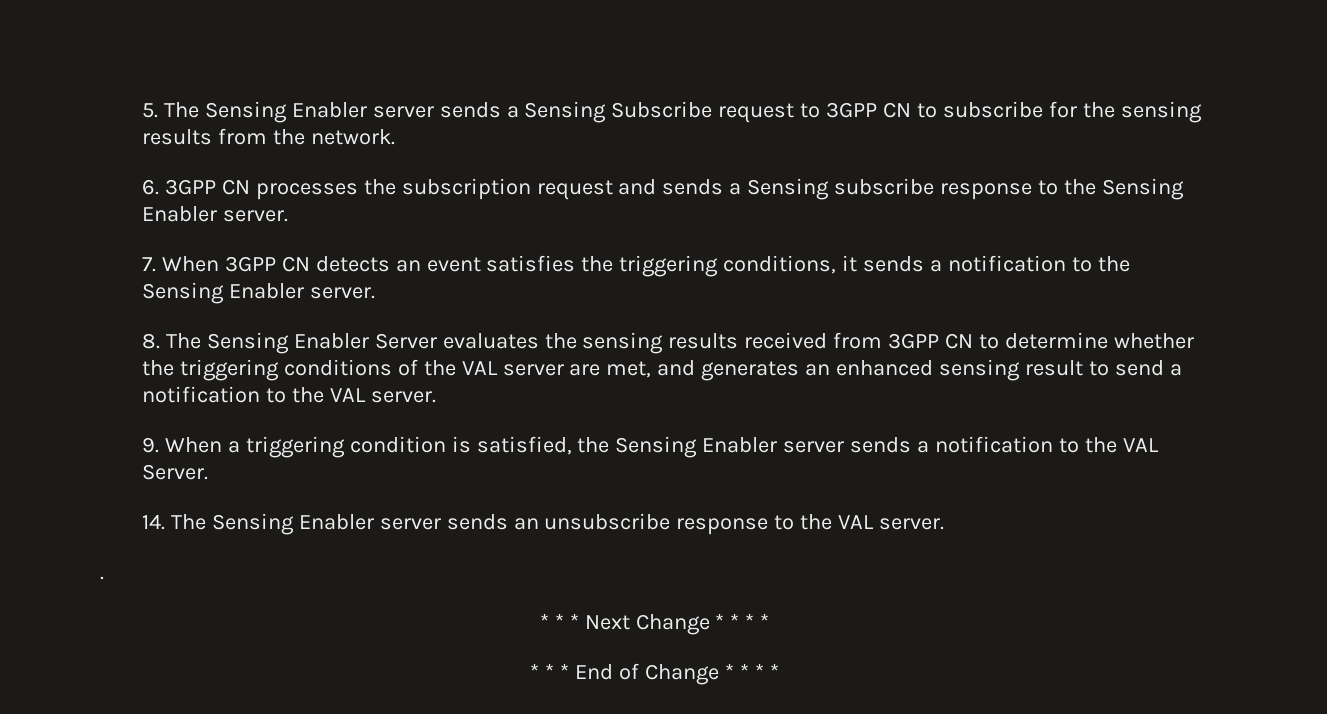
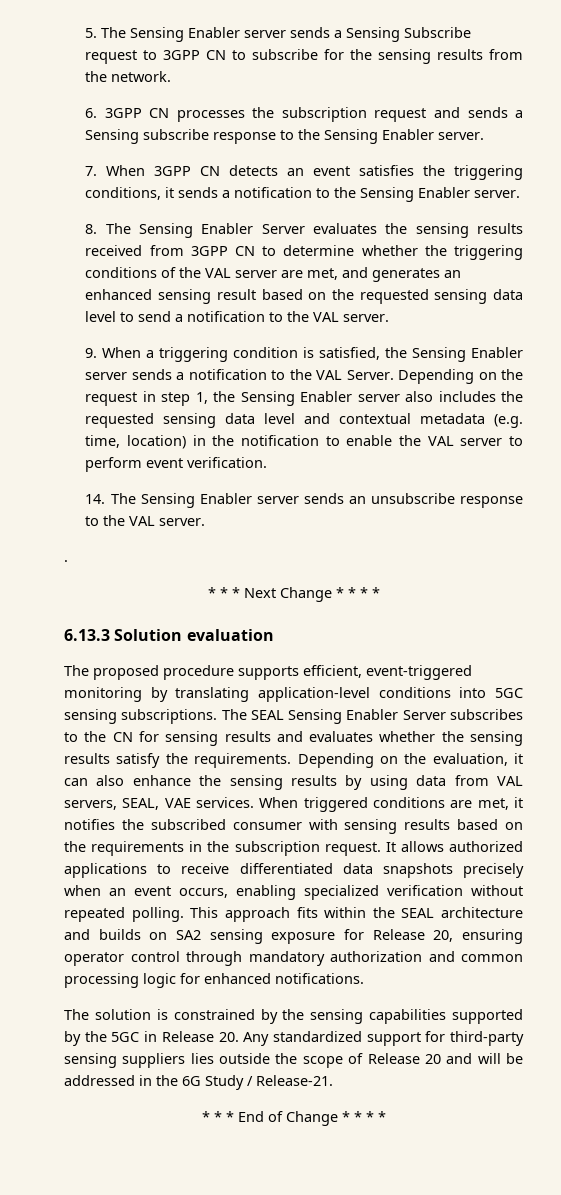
(1084, 368) none -> [261,289,523,304] [85,311,117,322] based on the requested sensing data level
(208, 472) none -> [398,369,523,384] [85,391,523,406] [85,413,523,428] [85,435,523,449] [85,457,268,472] Depending on the request in step 1, the Sensing Enabler server also includes the requested sensing data level and contextual metadata (e.g. time, location) in the notification to enable the VAL server to perform event verification.
(770, 621) none -> [64,629,274,641] [64,665,472,680] [64,687,523,702] [64,709,523,724] [64,731,523,746] [64,753,523,768] [64,775,523,790] [64,797,523,812] [64,819,523,834] [64,841,523,856] [64,863,524,878] [64,885,523,900] [64,907,523,922] [64,929,523,944] [64,951,523,966] [64,973,364,988] [64,1009,523,1024] [64,1031,524,1046] [64,1053,524,1068] [64,1075,333,1090] // 6.13.3 Solution evaluation // The proposed procedure supports efficient, event-triggered monitoring by translating application-level conditions into 5GC sensing subscriptions. The SEAL Sensing Enabler Server subscribes to the CN for sensing results and evaluates whether the sensing results satisfy the requirements. Depending on the evaluation, it can also enhance the sensing results by using data from VAL servers, SEAL, VAE services. When triggered conditions are met, it notifies the subscribed consumer with sensing results based on the requirements in the subscription request. It allows authorized applications to receive differentiated data snapshots precisely when an event occurs, enabling specialized verification without repeated polling. This approach fits within the SEAL architecture and builds on SA2 sensing exposure for Release 20, ensuring operator control through mandatory authorization and common processing logic for enhanced notifications. // The solution is constrained by the sensing capabilities supported by the 5GC in Release 20. Any standardized support for third-party sensing suppliers lies outside the scope of Release 20 and will be addressed in the 6G Study / Release-21.

